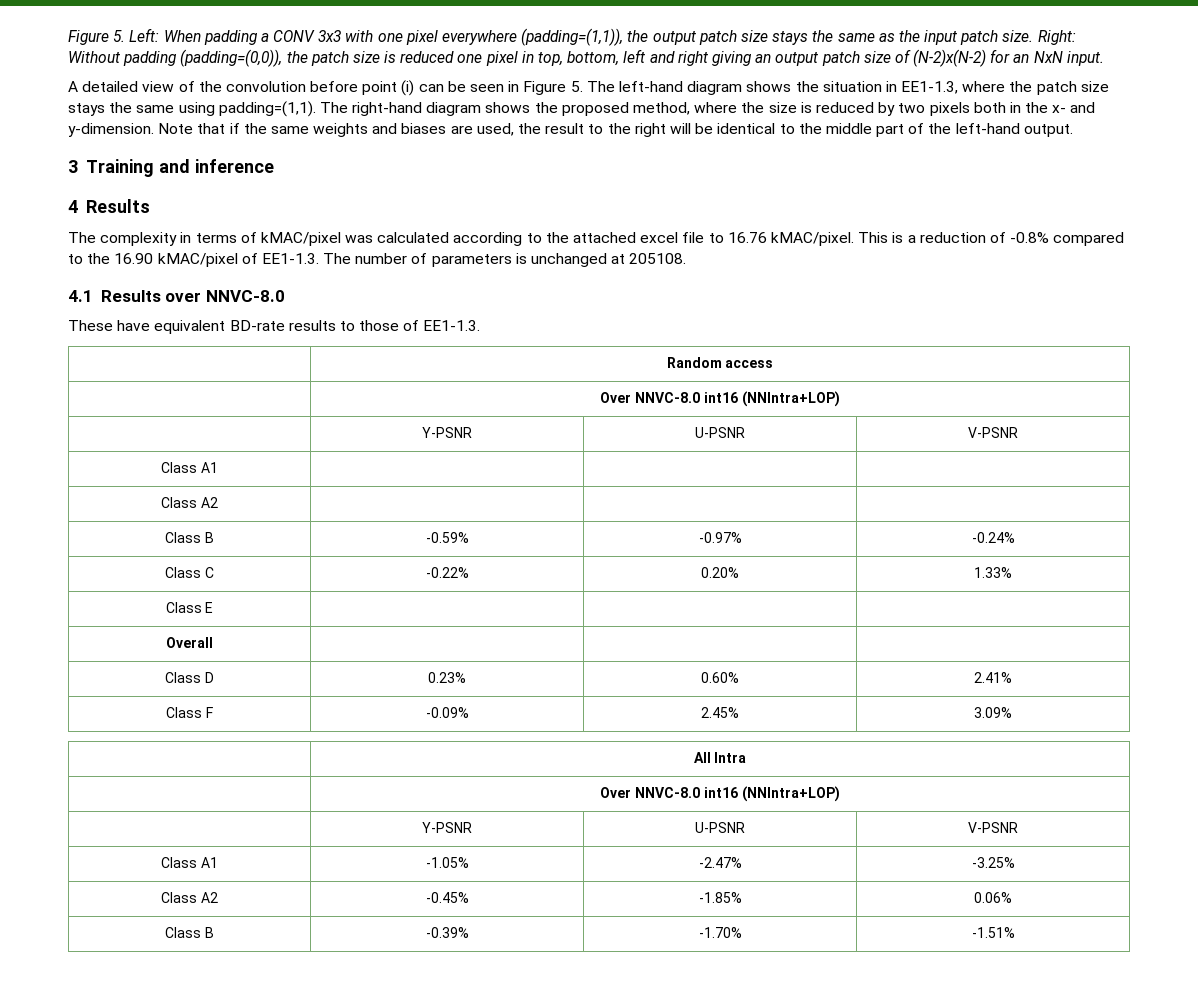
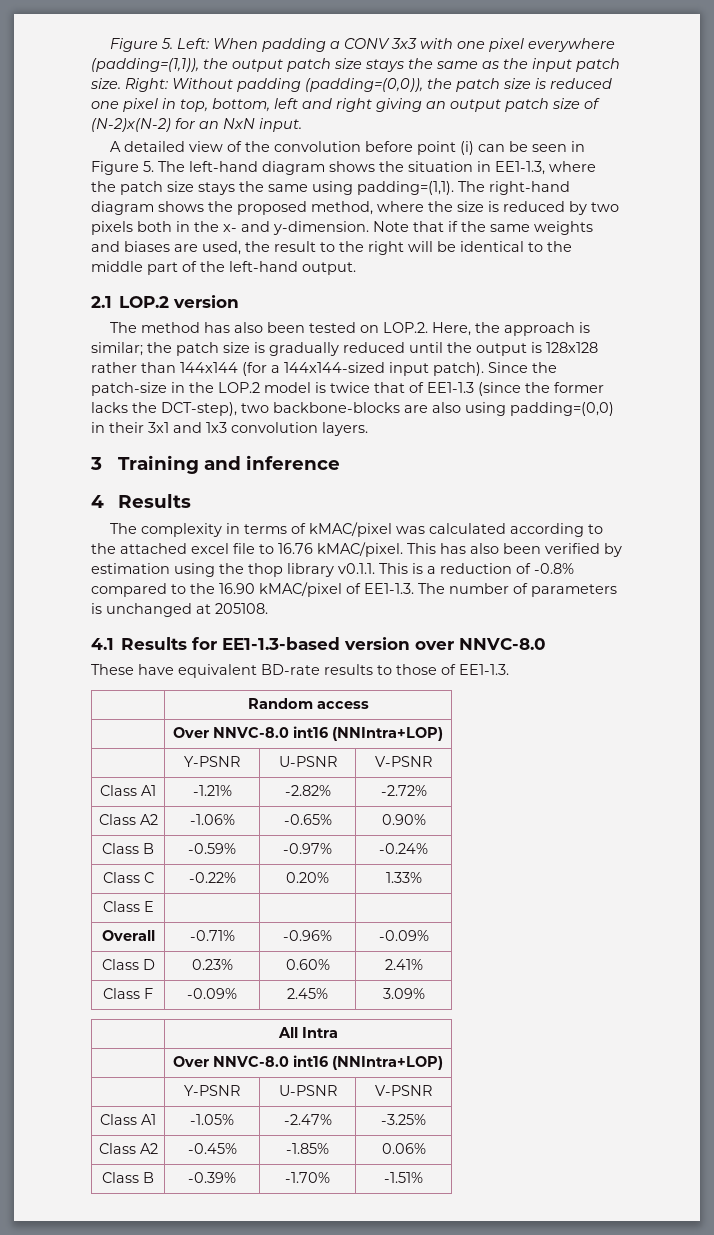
(1073, 130) none -> [91,295,240,308] [109,322,590,336] [91,342,598,356] [91,362,557,376] [91,382,604,396] [91,402,614,416] [91,422,368,436] // 2.1 LOP.2 version // The method has also been tested on LOP.2. Here, the approach is similar; the patch size is gradually reduced until the output is 128x128 rather than 144x144 (for a 144x144-sized input patch). Since the patch-size in the LOP.2 model is twice that of EE1-1.3 (since the former lacks the DCT-step), two backbone-blocks are also using padding=(0,0) in their 3x1 and 1x3 convolution layers.
(889, 237) none -> [440,543,622,557] [91,563,408,577] has also been verified by estimation using the thop library v0.1.1. This
(161, 296) none -> [192,637,411,650] for EE1-1.3-based version
[161,497,218,508] | | // Class A2 | | | -> [192,785,232,796] [284,785,331,796] [380,785,427,796] [98,814,158,825] [189,814,235,825] [283,814,332,825] [381,814,426,825] -1.21% | -2.82% | -2.72% // Class A2 | -1.06% | -0.65% | 0.90%
(213, 642) | | -> [189,930,235,941] [283,930,332,941] [378,930,429,941] -0.71% | -0.96% | -0.09%

